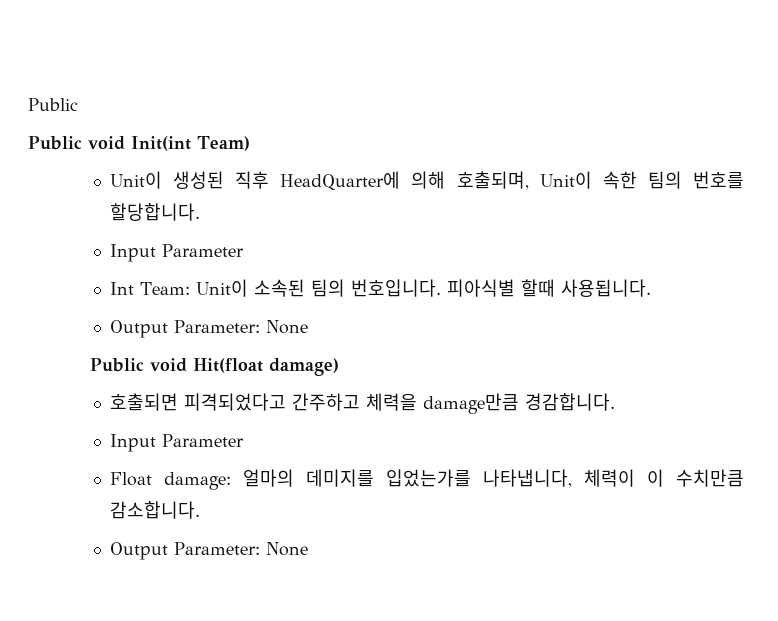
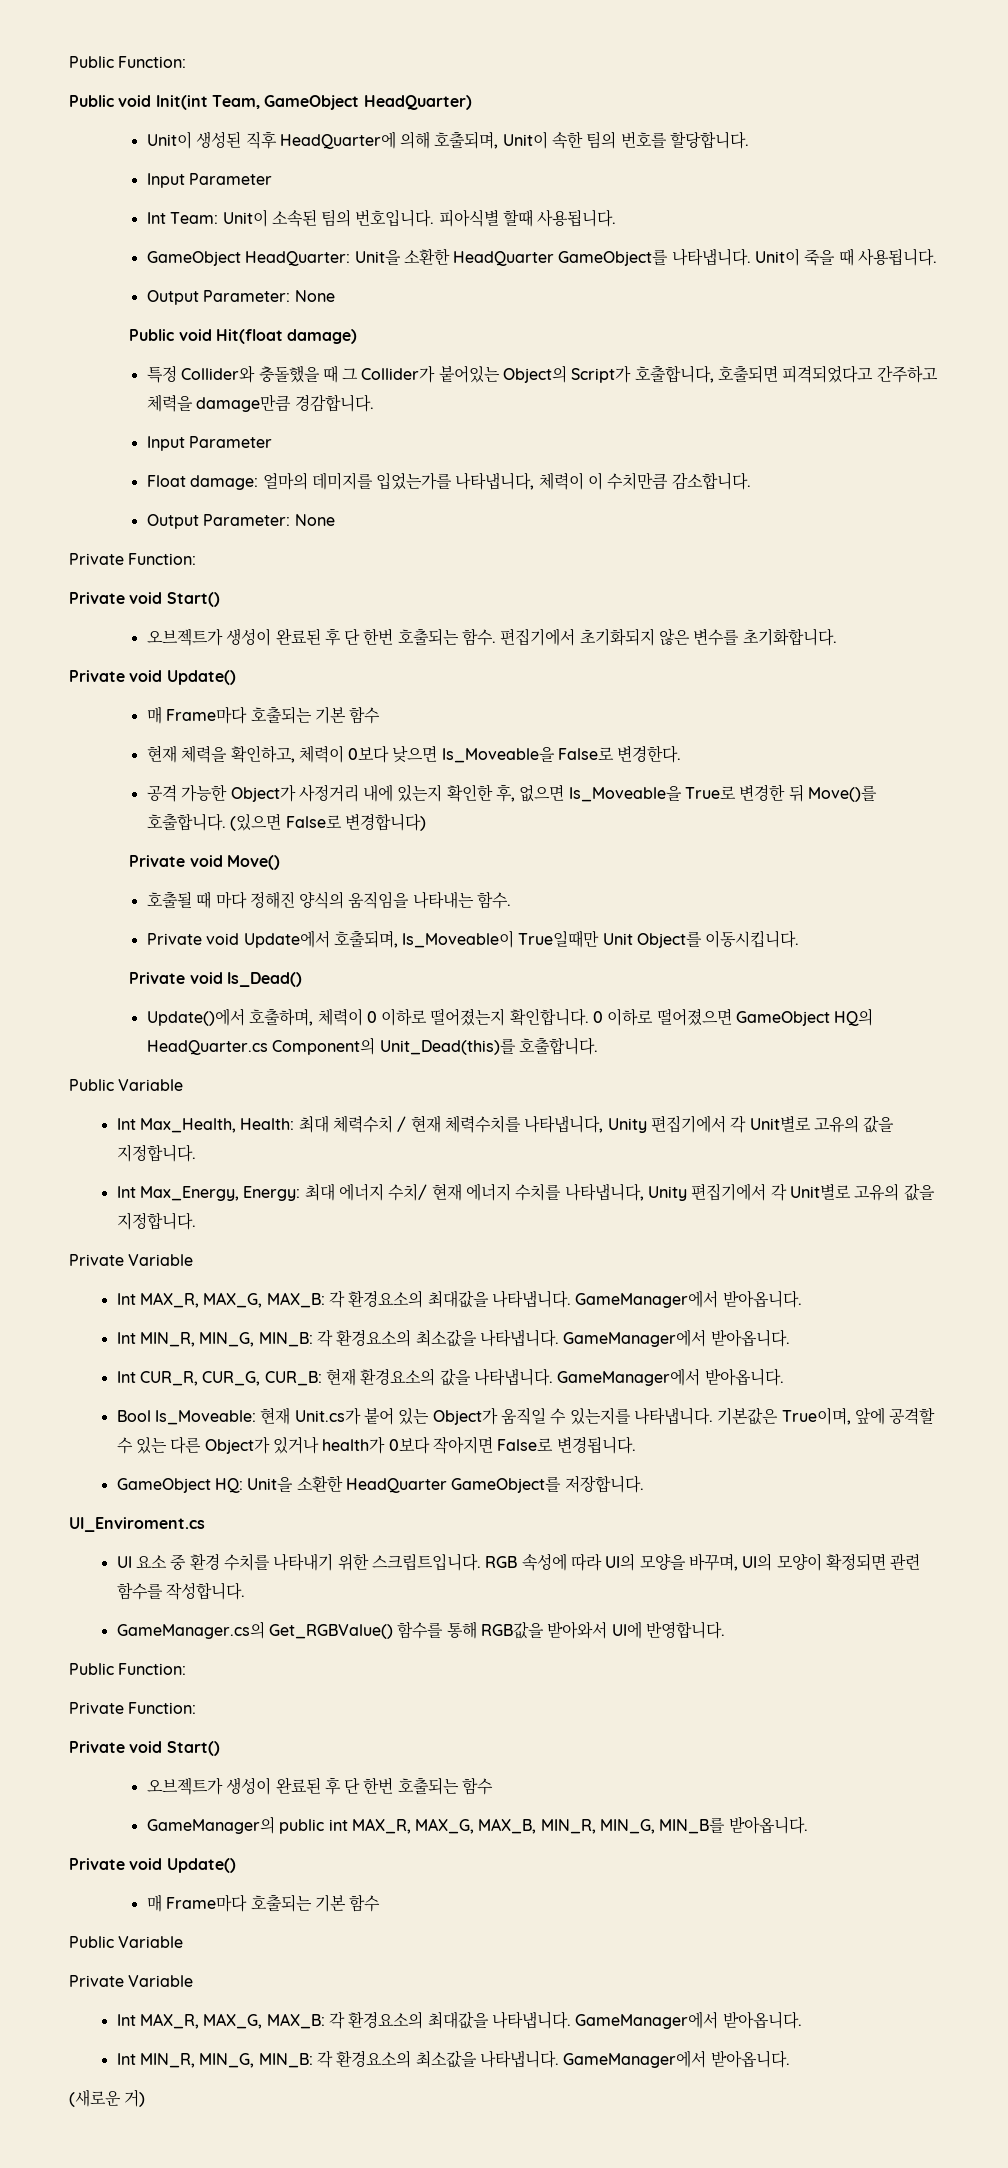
[28,98,78,111] Public -> [69,56,187,68] Public Function:
[197,136,250,151] Team) -> [211,95,472,110] Team, GameObject HeadQuarter)
(651, 288) none -> [146,248,938,266] // GameObject HeadQuarter: Unit을 소환한 HeadQuarter GameObject를 나타냅니다. Unit이 죽을 때 사용됩니다.
(340, 367) none -> [146,365,714,383] 특정 Collider와 충돌했을 때 그 Collider가 붙어있는 Object의 Script가 호출합니다,
(308, 549) none -> [69,553,197,565] [69,592,220,607] [146,628,837,646] [69,670,236,685] [146,706,381,724] [146,745,682,763] [146,784,878,802] [146,813,426,831] [129,855,280,870] [146,891,512,909] [146,930,800,948] [129,972,302,987] [146,1008,874,1026] [146,1037,598,1055] [69,1079,184,1091] [116,1115,895,1133] [116,1144,196,1162] [116,1183,935,1201] [116,1212,196,1230] [69,1254,194,1266] [116,1290,802,1308] [116,1329,790,1347] [116,1368,784,1386] [116,1407,936,1425] [116,1436,636,1454] [116,1475,644,1493] [69,1517,205,1532] [116,1553,921,1571] [116,1582,246,1600] [116,1621,725,1639] [69,1663,187,1675] [69,1702,197,1714] [69,1741,220,1756] [146,1777,494,1795] [146,1816,808,1834] [69,1858,236,1873] [146,1894,381,1912] [69,1936,184,1948] [69,1975,194,1987] [116,2011,802,2029] [116,2050,790,2068] [69,2089,146,2107] // Private Function: // Private void Start() // 오브젝트가 생성이 완료된 후 단 한번 호출되는 함수. 편집기에서 초기화되지 않은 변수를 초기화합니다. // Private void Update() // 매 Frame마다 호출되는 기본 함수 // 현재 체력을 확인하고, 체력이 0보다 낮으면 Is_Moveable을 False로 변경한다. // 공격 가능한 Object가 사정거리 내에 있는지 확인한 후, 없으면 Is_Moveable을 True로 변경한 뒤 Move()를 호출합니다. (있으면 False로 변경합니다) // Private void Move() // 호출될 때 마다 정해진 양식의 움직임을 나타내는 함수. // Private void Update에서 호출되며, Is_Moveable이 True일때만 Unit Object를 이동시킵니다. // Private void Is_Dead() // Update()에서 호출하며, 체력이 0 이하로 떨어졌는지 확인합니다. 0 이하로 떨어졌으면 GameObject HQ의 HeadQuarter.cs Component의 Unit_Dead(this)를 호출합니다. // Public Variable // Int Max_Health, Health: 최대 체력수치 / 현재 체력수치를 나타냅니다, Unity 편집기에서 각 Unit별로 고유의 값을 지정합니다. // Int Max_Energy, Energy: 최대 에너지 수치/ 현재 에너지 수치를 나타냅니다, Unity 편집기에서 각 Unit별로 고유의 값을 지정합니다. // Private Variable // Int MAX_R, MAX_G, MAX_B: 각 환경요소의 최대값을 나타냅니다. GameManager에서 받아옵니다. // Int MIN_R, MIN_G, MIN_B: 각 환경요소의 최소값을 나타냅니다. GameManager에서 받아옵니다. // Int CUR_R, CUR_G, CUR_B: 현재 환경요소의 값을 나타냅니다. GameManager에서 받아옵니다. // Bool Is_Moveable: 현재 Unit.cs가 붙어 있는 Object가 움직일 수 있는지를 나타냅니다. 기본값은 True이며, 앞에 공격할 수 있는 다른 Object가 있거나 health가 0보다 작아지면 False로 변경됩니다. // GameObject HQ: Unit을 소환한 HeadQuarter GameObject를 저장합니다. // UI_Enviroment.cs // UI 요소 중 환경 수치를 나타내기 위한 스크립트입니다. RGB 속성에 따라 UI의 모양을 바꾸며, UI의 모양이 확정되면 관련 함수를 작성합니다. // GameManager.cs의 Get_RGBValue() 함수를 통해 RGB값을 받아와서 UI에 반영합니다. // Public Function: // Private Function: // Private void Start() // 오브젝트가 생성이 완료된 후 단 한번 호출되는 함수 // GameManager의 public int MAX_R, MAX_G, MAX_B, MIN_R, MIN_G, MIN_B를 받아옵니다. // Private void Update() // 매 Frame마다 호출되는 기본 함수 // Public Variable // Private Variable // Int MAX_R, MAX_G, MAX_B: 각 환경요소의 최대값을 나타냅니다. GameManager에서 받아옵니다. // Int MIN_R, MIN_G, MIN_B: 각 환경요소의 최소값을 나타냅니다. GameManager에서 받아옵니다. // (새로운 거)

